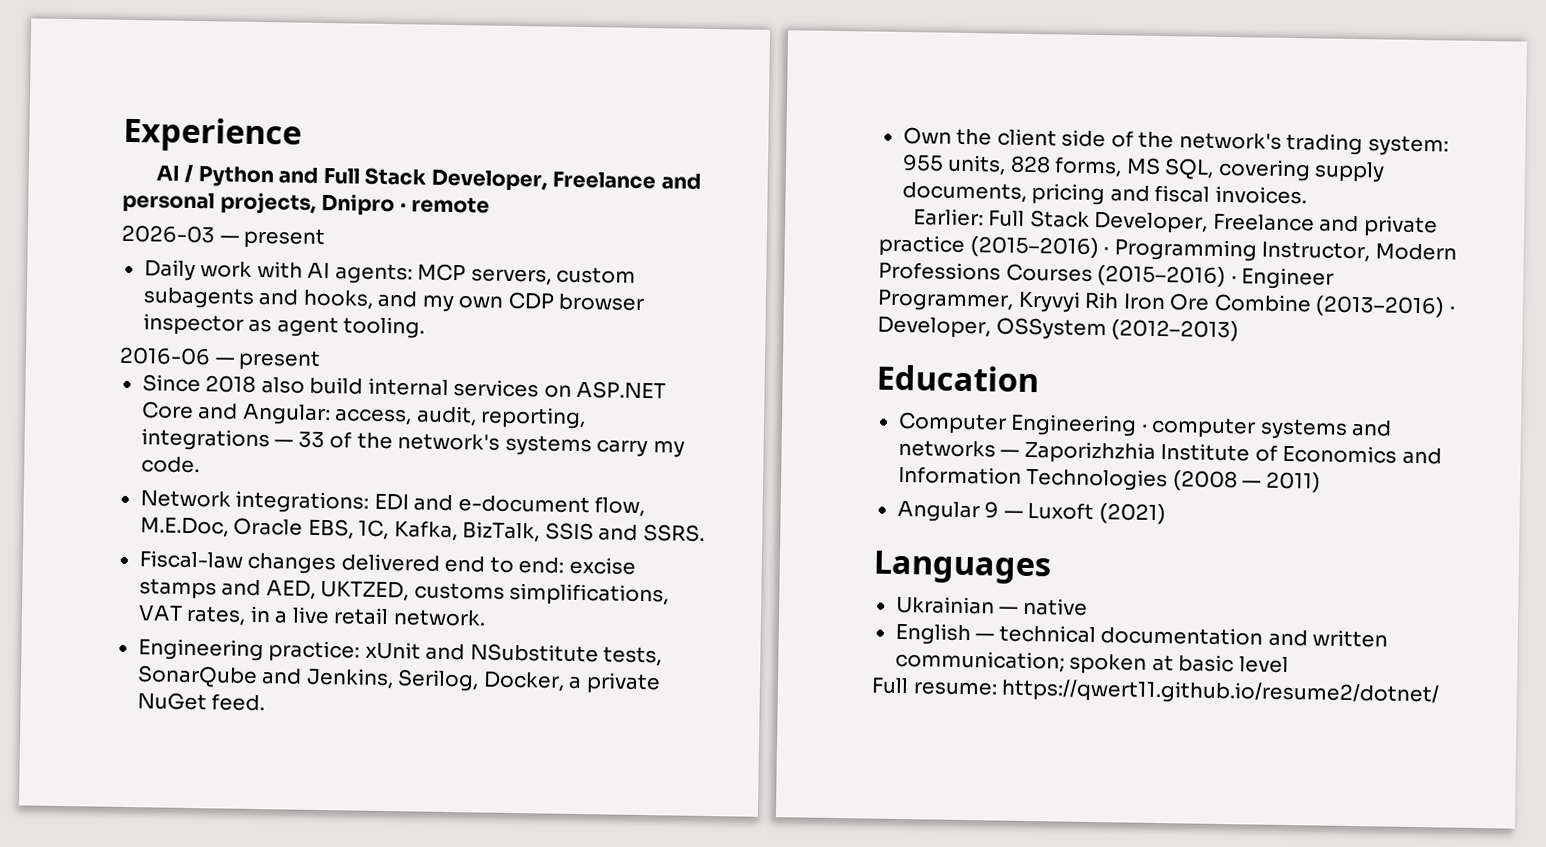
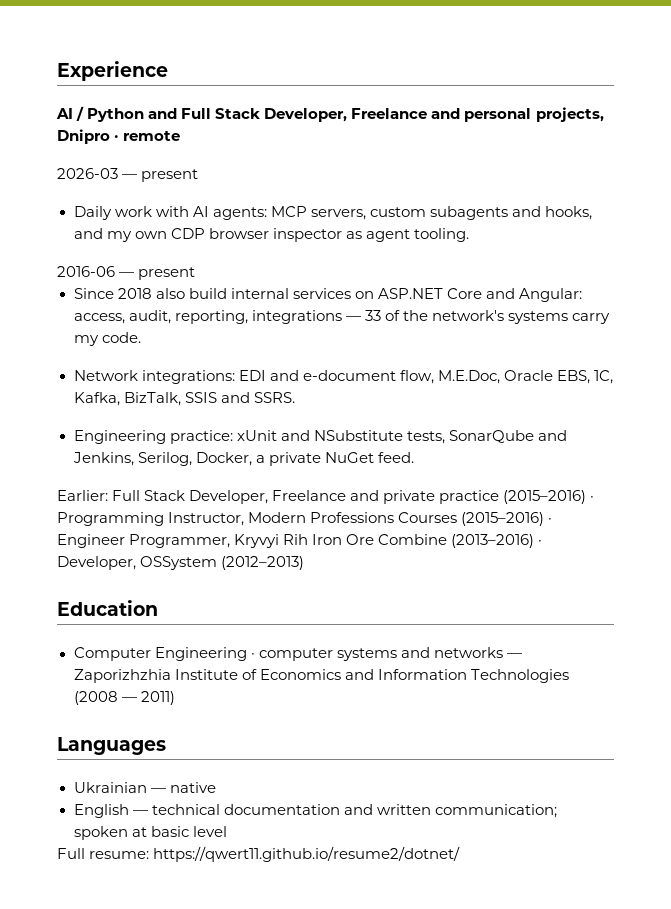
[138,550,636,575] [138,578,670,607] [137,605,486,627] // Fiscal-law changes delivered end to end: excise stamps and AED, UKTZED, customs simplifications, VAT rates, in a live retail network. -> (295, 397) none
[902,126,1449,157] [901,153,1386,183] [901,181,1307,206] // Own the client side of the network's trading system: 955 units, 828 forms, MS SQL, covering supply documents, pricing and fiscal invoices. -> (414, 457) none
[896,500,1166,525] // Angular 9 — Luxoft (2021) -> (175, 698) none

